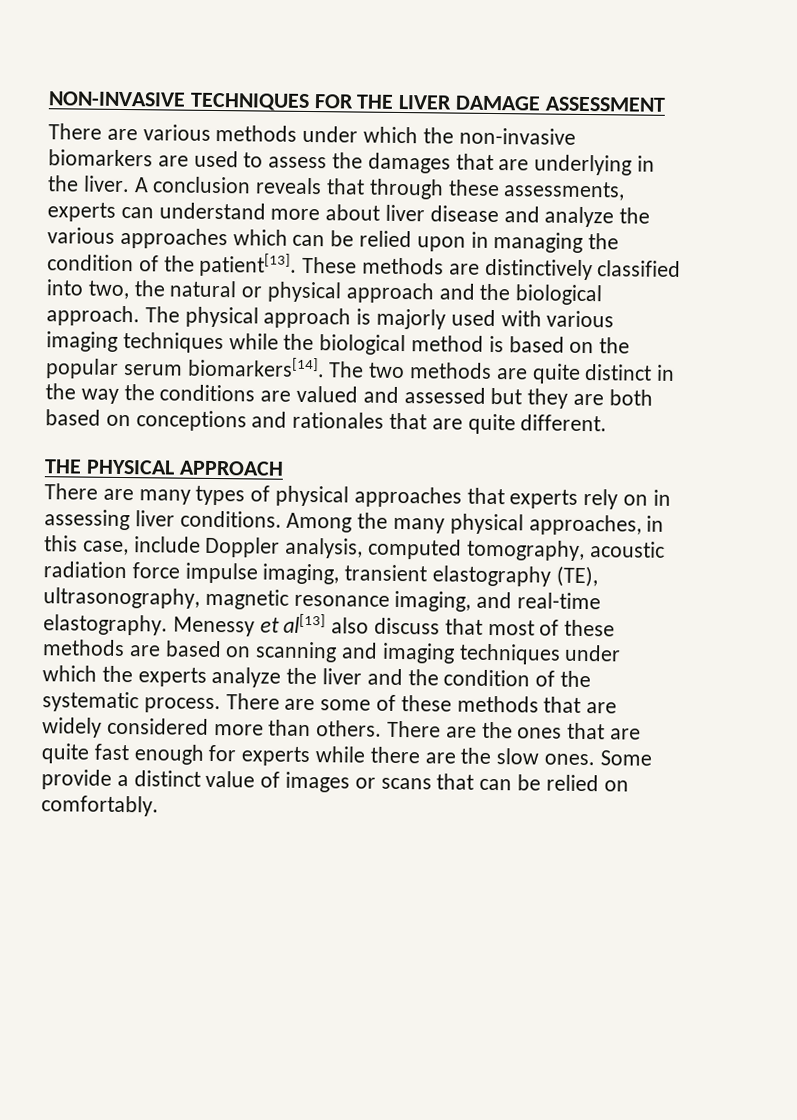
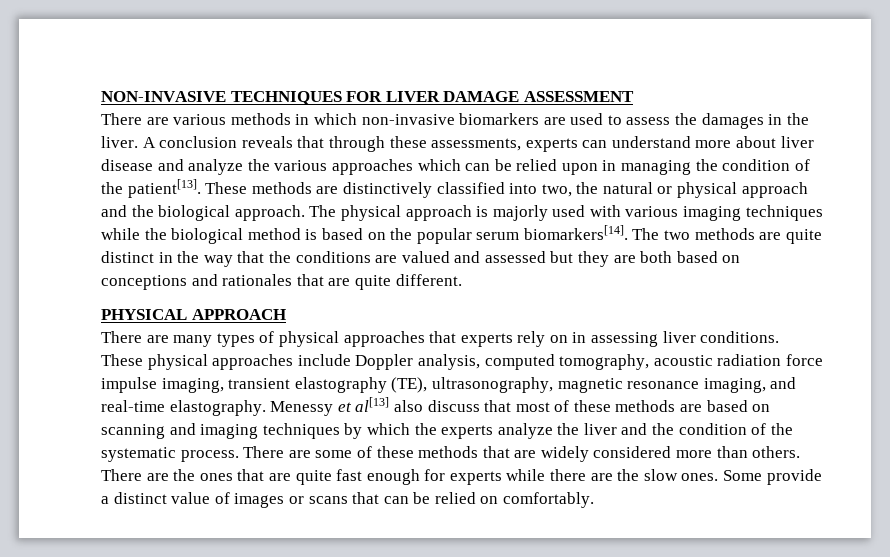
[356,94,395,109] THE -> (383, 96) none
[302,125,454,144] under which the -> [295,113,357,125] in which
[455,153,633,176] that are underlying -> (764, 121) none
(119, 396) none -> [237,251,265,263] that
[44,459,82,474] THE -> (462, 280) none
[286,512,665,536] [44,535,129,556] Among the many physical approaches, in this case, -> [101,354,294,370] These physical approaches
[564,644,622,662] under -> [344,423,363,439] by

